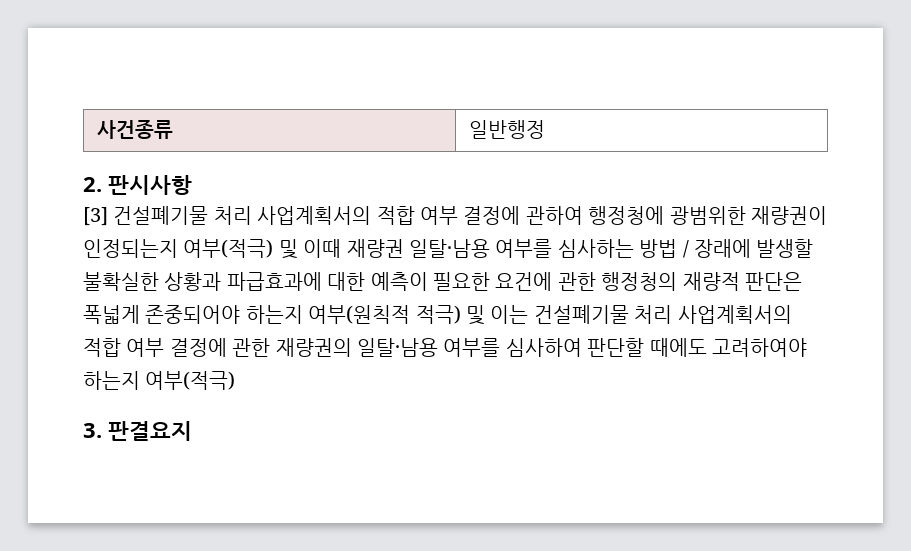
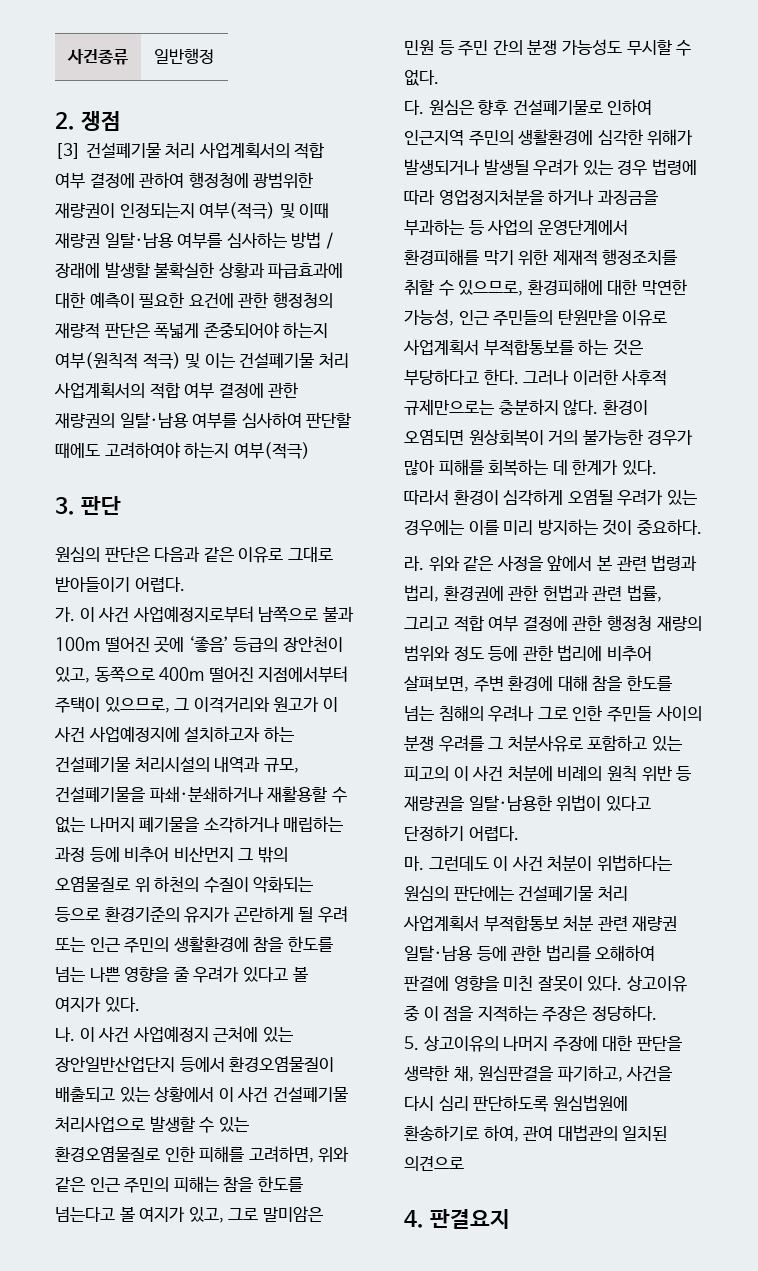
[108,175,192,195] 판시사항 -> [80,111,121,131] 쟁점
(102, 430) none -> [80,496,121,515] [55,546,333,563] [55,577,185,592] [55,606,354,623] [55,636,343,653] [55,666,349,683] [55,697,338,713] [54,726,294,742] [55,756,299,773] [55,786,347,803] [55,816,344,833] [55,846,288,863] [55,876,314,893] [55,906,348,923] [55,936,333,953] [55,966,308,983] [55,997,140,1012] [55,1026,293,1042] [55,1056,335,1072] [55,1086,348,1102] [55,1116,249,1133] [55,1146,350,1163] [55,1176,303,1193] [55,1206,323,1223] [404,39,692,56] [404,70,439,86] [404,99,653,116] [404,129,694,146] [404,159,697,176] [404,189,658,205] [404,219,628,236] [404,249,678,266] [404,279,687,296] [404,309,668,326] [403,339,643,356] [404,369,668,386] [404,399,648,415] [404,429,694,446] [404,459,657,476] [404,489,697,506] [404,519,702,536] [404,555,698,572] [404,585,662,602] [404,615,702,632] [404,645,652,662] [404,675,672,692] [404,705,702,722] [404,735,682,752] [404,765,692,782] [404,795,651,812] [404,825,519,841] [404,855,672,872] [404,885,628,901] [403,915,678,932] [404,945,656,961] [404,975,687,992] [404,1005,657,1022] [404,1035,682,1052] [404,1065,673,1082] [404,1095,628,1112] [404,1125,668,1142] [404,1156,464,1171] [404,1210,424,1228] 판단 // 원심의 판단은 다음과 같은 이유로 그대로 받아들이기 어렵다. // 가. 이 사건 사업예정지로부터 남쪽으로 불과 100m 떨어진 곳에 ‘좋음’ 등급의 장안천이 있고, 동쪽으로 400m 떨어진 지점에서부터 주택이 있으므로, 그 이격거리와 원고가 이 사건 사업예정지에 설치하고자 하는 건설폐기물 처리시설의 내역과 규모, 건설폐기물을 파쇄·분쇄하거나 재활용할 수 없는 나머지 폐기물을 소각하거나 매립하는 과정 등에 비추어 비산먼지 그 밖의 오염물질로 위 하천의 수질이 악화되는 등으로 환경기준의 유지가 곤란하게 될 우려 또는 인근 주민의 생활환경에 참을 한도를 넘는 나쁜 영향을 줄 우려가 있다고 볼 여지가 있다. // 나. 이 사건 사업예정지 근처에 있는 장안일반산업단지 등에서 환경오염물질이 배출되고 있는 상황에서 이 사건 건설폐기물 처리사업으로 발생할 수 있는 환경오염물질로 인한 피해를 고려하면, 위와 같은 인근 주민의 피해는 참을 한도를 넘는다고 볼 여지가 있고, 그로 말미암은 민원 등 주민 간의 분쟁 가능성도 무시할 수 없다. // 다. 원심은 향후 건설폐기물로 인하여 인근지역 주민의 생활환경에 심각한 위해가 발생되거나 발생될 우려가 있는 경우 법령에 따라 영업정지처분을 하거나 과징금을 부과하는 등 사업의 운영단계에서 환경피해를 막기 위한 제재적 행정조치를 취할 수 있으므로, 환경피해에 대한 막연한 가능성, 인근 주민들의 탄원만을 이유로 사업계획서 부적합통보를 하는 것은 부당하다고 한다. 그러나 이러한 사후적 규제만으로는 충분하지 않다. 환경이 오염되면 원상회복이 거의 불가능한 경우가 많아 피해를 회복하는 데 한계가 있다. 따라서 환경이 심각하게 오염될 우려가 있는 경우에는 이를 미리 방지하는 것이 중요하다. // 라. 위와 같은 사정을 앞에서 본 관련 법령과 법리, 환경권에 관한 헌법과 관련 법률, 그리고 적합 여부 결정에 관한 행정청 재량의 범위와 정도 등에 관한 법리에 비추어 살펴보면, 주변 환경에 대해 참을 한도를 넘는 침해의 우려나 그로 인한 주민들 사이의 분쟁 우려를 그 처분사유로 포함하고 있는 피고의 이 사건 처분에 비례의 원칙 위반 등 재량권을 일탈·남용한 위법이 있다고 단정하기 어렵다. // 마. 그런데도 이 사건 처분이 위법하다는 원심의 판단에는 건설폐기물 처리 사업계획서 부적합통보 처분 관련 재량권 일탈·남용 등에 관한 법리를 오해하여 판결에 영향을 미친 잘못이 있다. 상고이유 중 이 점을 지적하는 주장은 정당하다. // 5. 상고이유의 나머지 주장에 대한 판단을 생략한 채, 원심판결을 파기하고, 사건을 다시 심리 판단하도록 원심법원에 환송하기로 하여, 관여 대법관의 일치된 의견으로 // 4.

